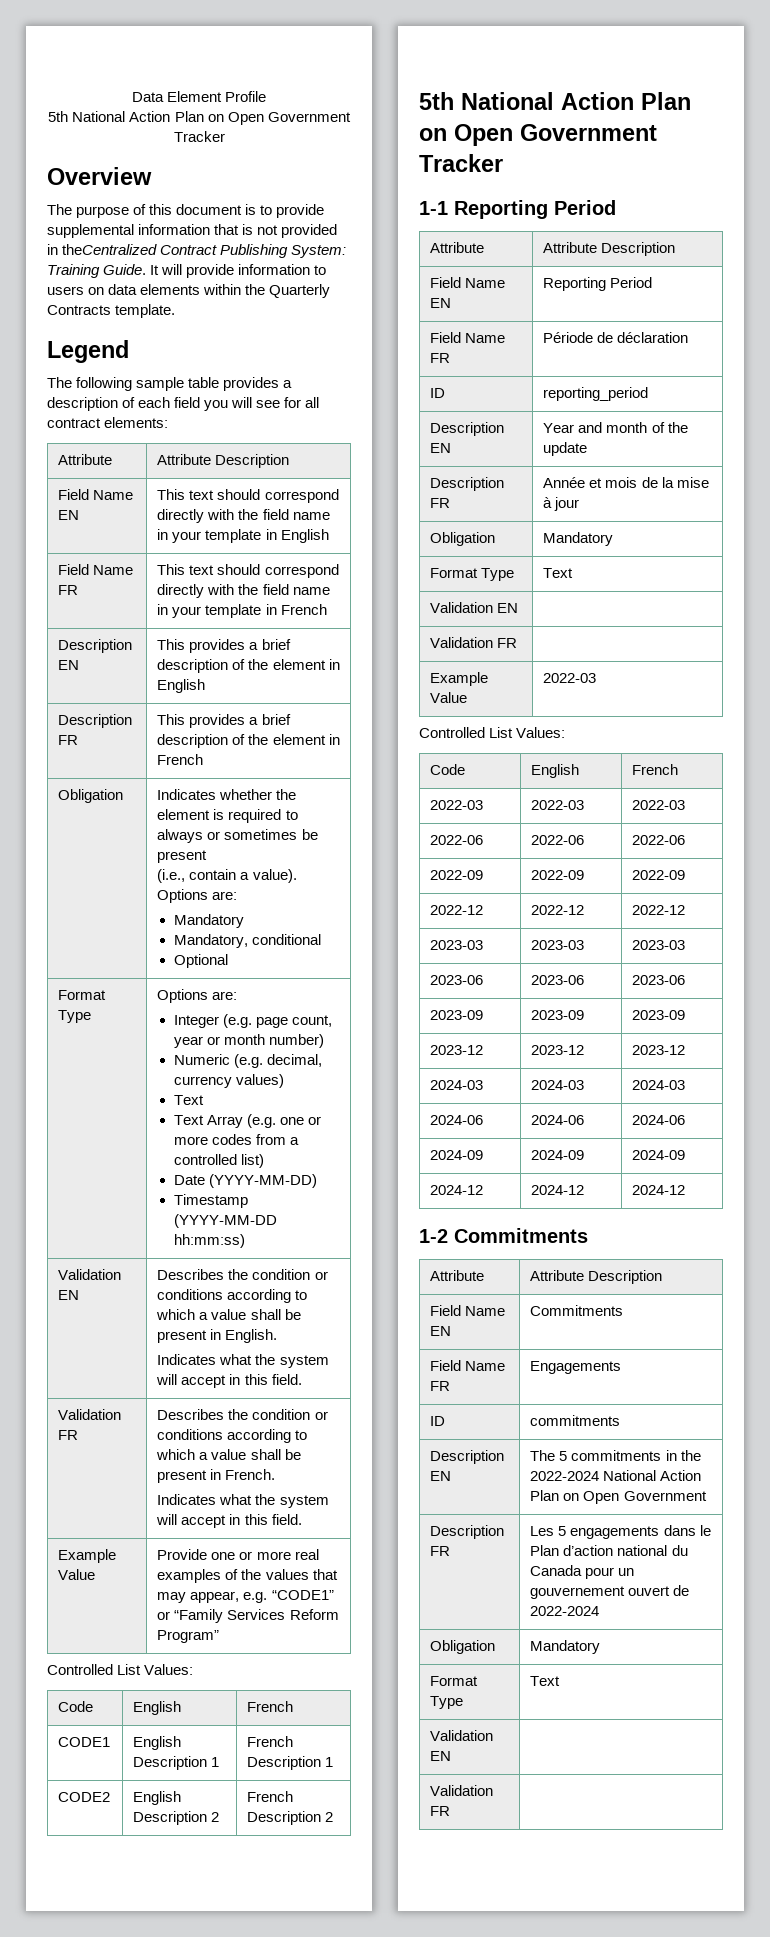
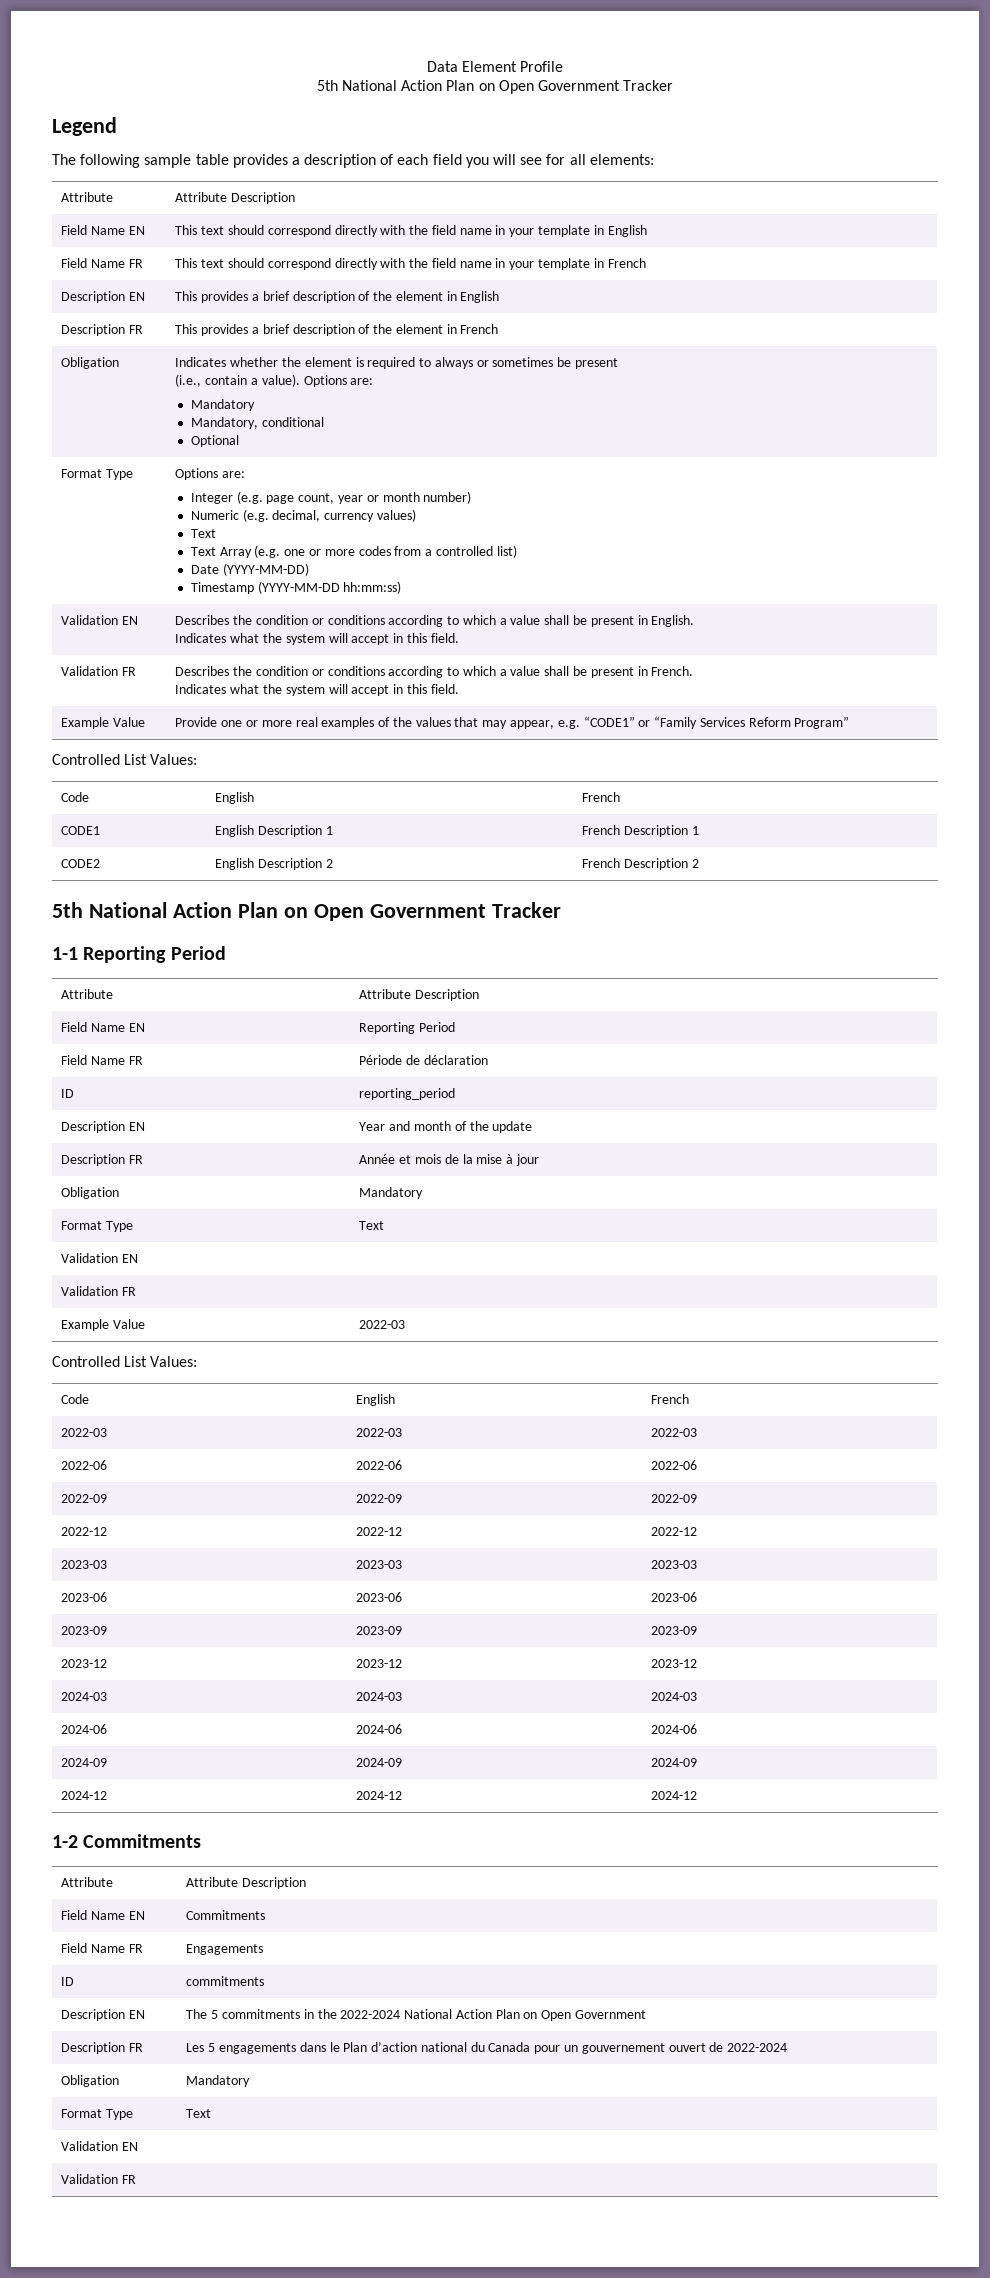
[47,167,152,185] [47,204,325,218] [47,224,338,238] [47,244,347,258] [47,264,327,278] [47,284,331,298] [47,304,176,318] // Overview // The purpose of this document is to provide supplemental information that is not provided in theCentralized Contract Publishing System: Training Guide. It will provide information to users on data elements within the Quarterly Contracts template. -> (674, 85) none
[47,418,101,428] contract -> (586, 159) none

